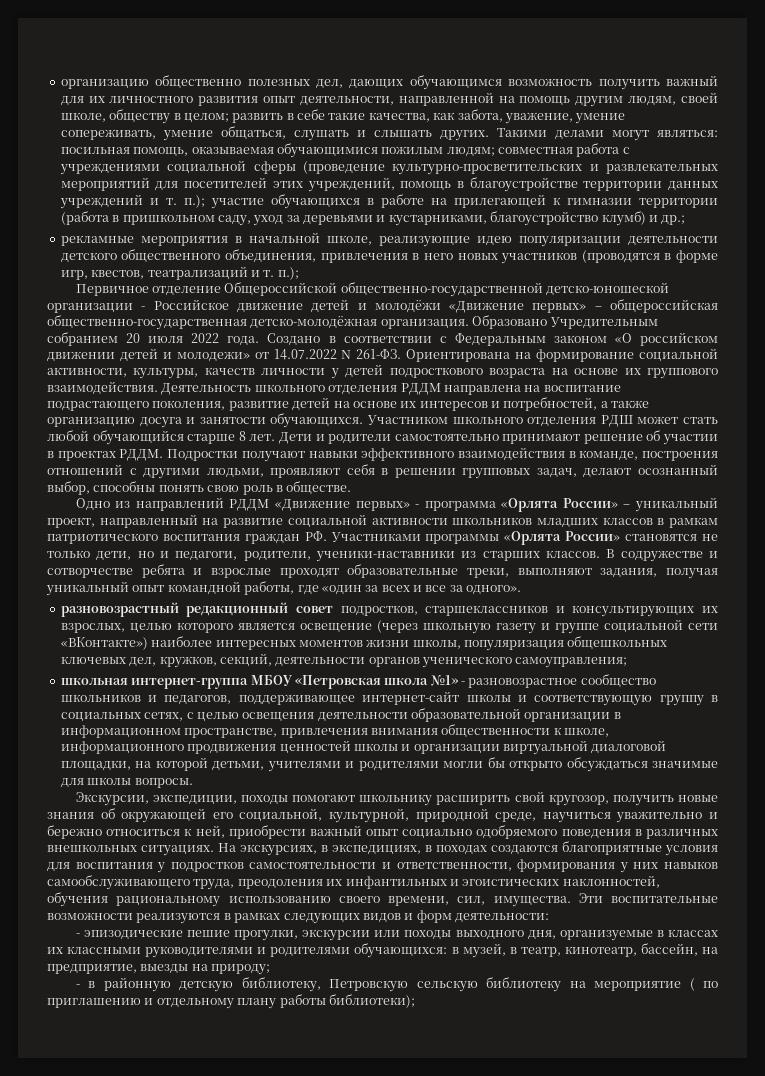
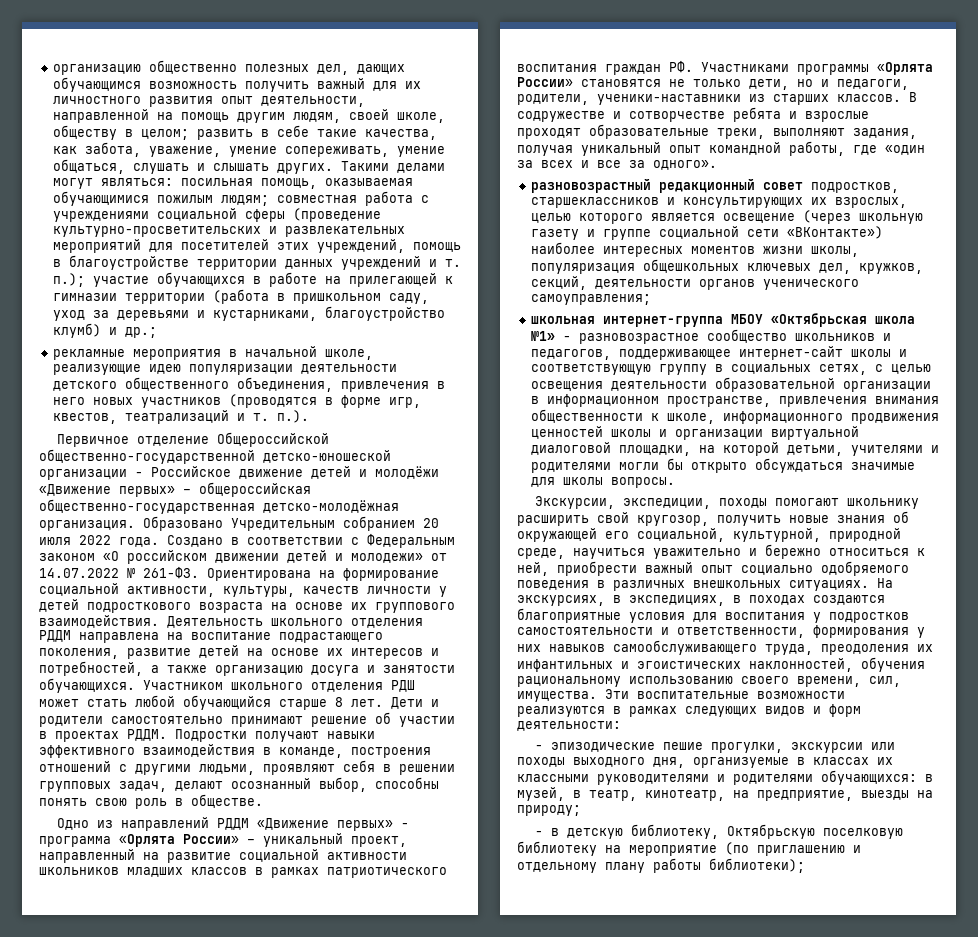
[277,267,299,280] п.); -> [276,410,309,423] п.).
[341,350,352,359] N -> [127,568,135,578] №
[669,517,718,528] рамкам -> [271,867,319,878] рамках
[294,675,381,689] «Петровская -> [770,313,867,327] «Октябрьская
[640,943,698,956] бассейн, -> (725, 795) none
[103,977,171,992] районную -> (560, 832) none
[329,979,478,992] Петровскую сельскую -> [727,824,904,839] Октябрьскую поселковую
[689,978,718,991] ( по -> [725,842,749,855] (по

